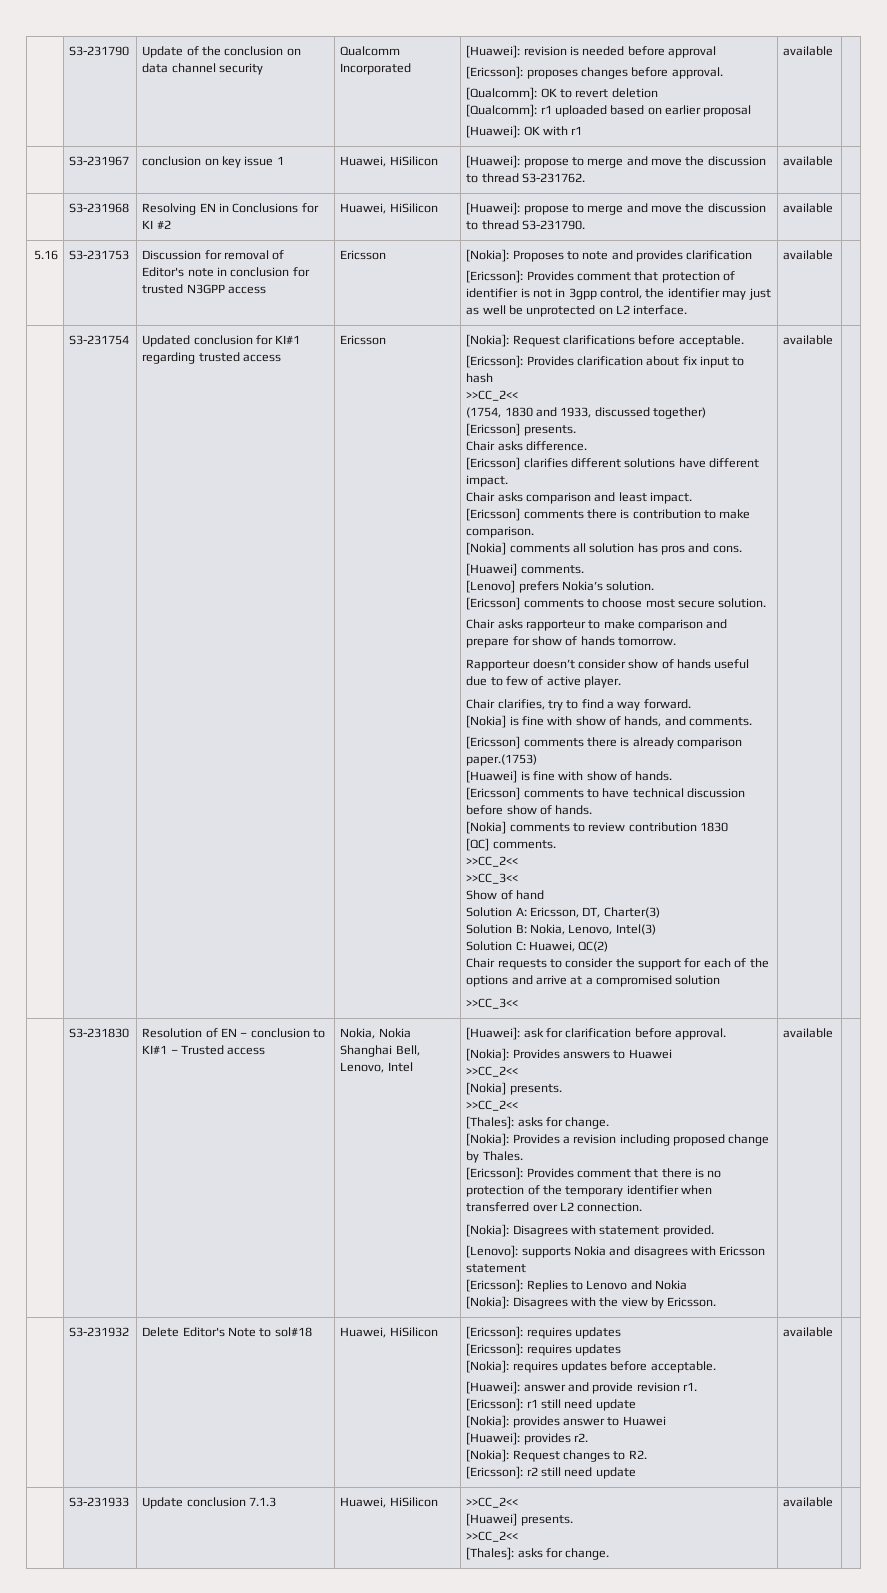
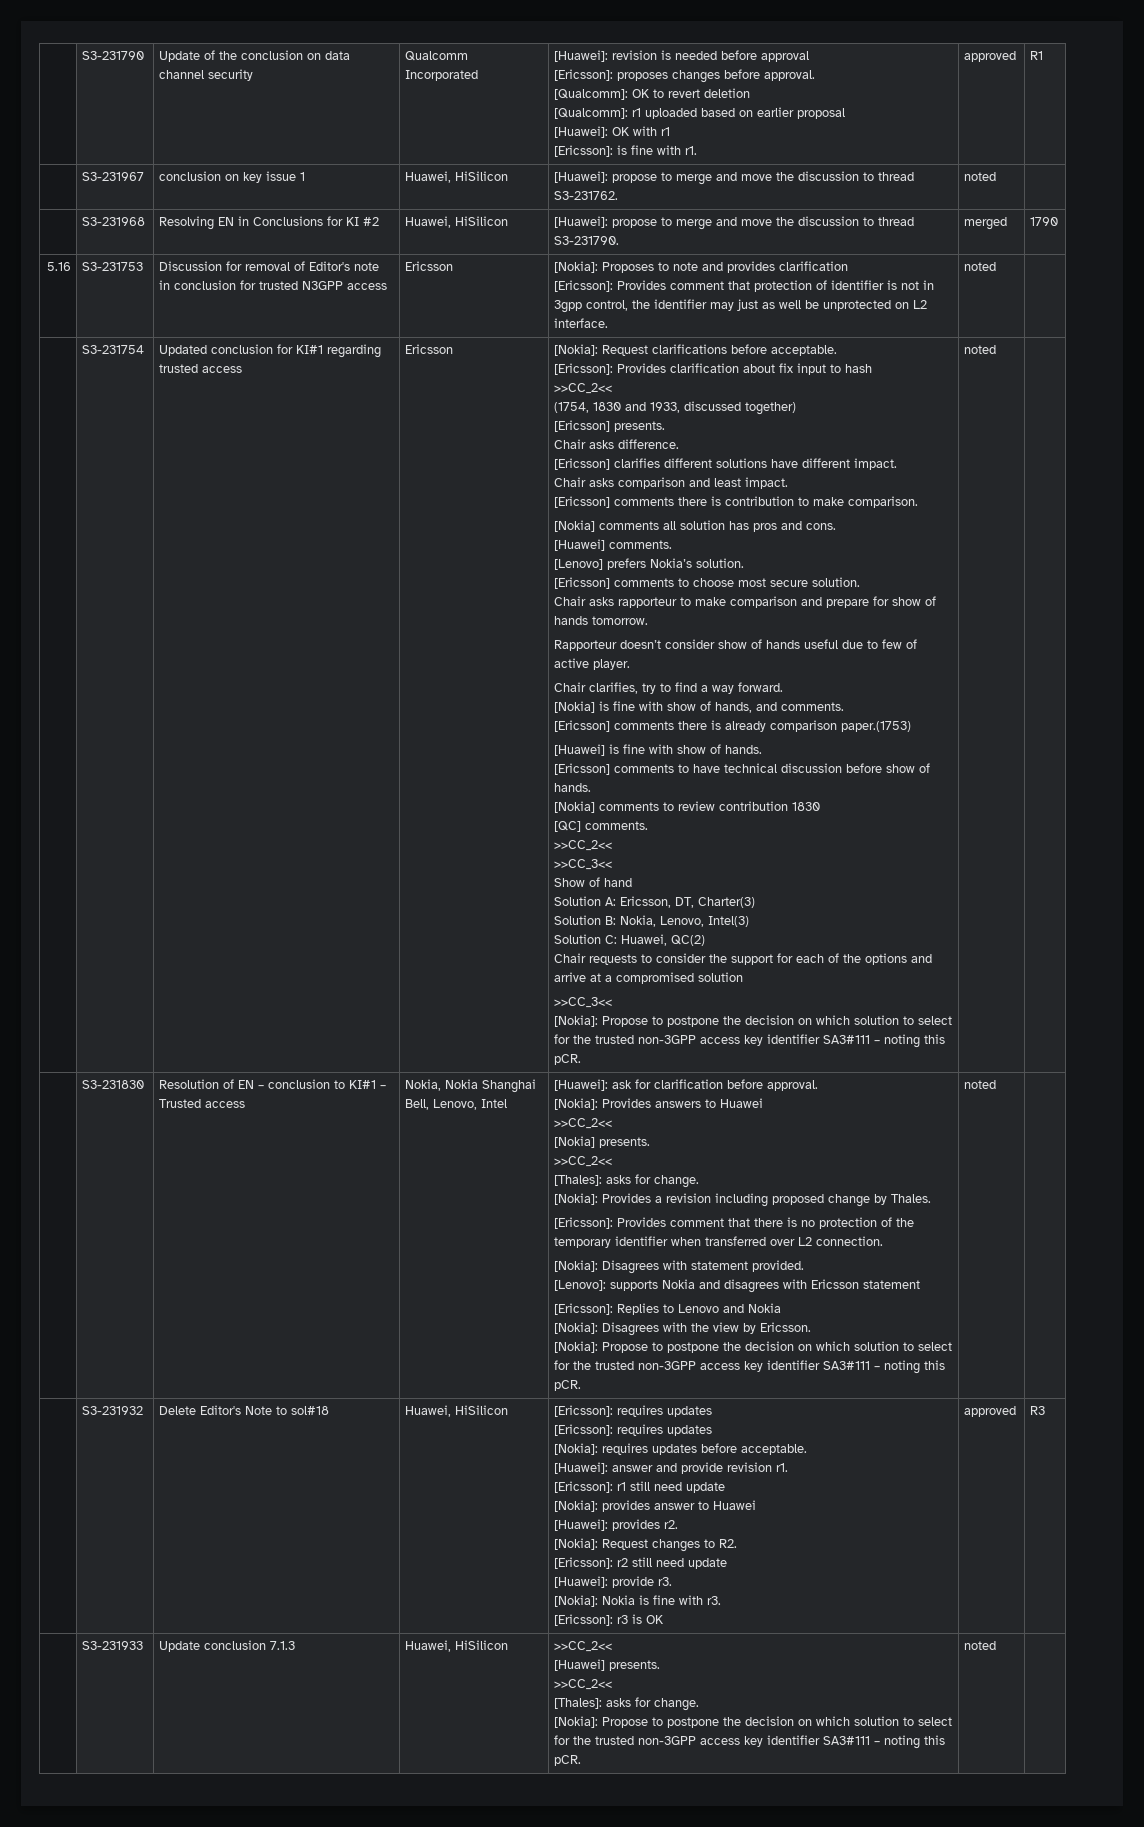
[783,46,834,56] | available | -> [554,145,698,157] [964,51,1017,62] [1030,51,1044,60] // [Ericsson]: is fine with r1. | approved | R1
[783,156,834,166] available -> [964,172,997,181] noted
[783,203,834,213] available | -> [964,217,1008,230] [1030,217,1059,226] merged | 1790
[783,250,834,260] available -> [964,262,997,271] noted
[783,335,834,345] | available -> [554,1015,953,1027] [554,1034,946,1048] [554,1054,582,1065] [964,345,997,354] // [Nokia]: Propose to postpone the decision on which solution to select for the trusted non-3GPP access key identifier SA3#111 – noting this pCR. | noted
[783,1028,834,1038] | available -> [554,1341,953,1353] [554,1360,946,1374] [554,1380,582,1391] [964,1080,997,1089] // [Nokia]: Propose to postpone the decision on which solution to select for the trusted non-3GPP access key identifier SA3#111 – noting this pCR. | noted
[783,1327,834,1337] | available | -> [554,1576,673,1588] [554,1595,722,1607] [554,1614,665,1626] [964,1406,1017,1417] [1030,1406,1046,1415] // [Huawei]: provide r3. // [Nokia]: Nokia is fine with r3. // [Ericsson]: r3 is OK | approved | R3
[783,1497,834,1507] | available -> [554,1716,953,1728] [554,1735,946,1749] [554,1755,582,1766] [964,1641,997,1650] // [Nokia]: Propose to postpone the decision on which solution to select for the trusted non-3GPP access key identifier SA3#111 – noting this pCR. | noted

